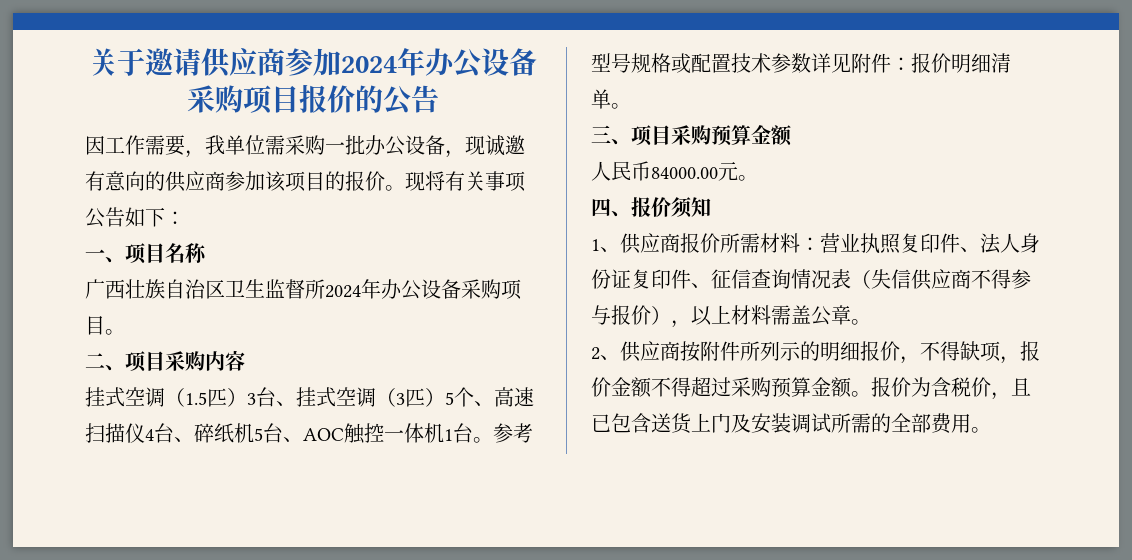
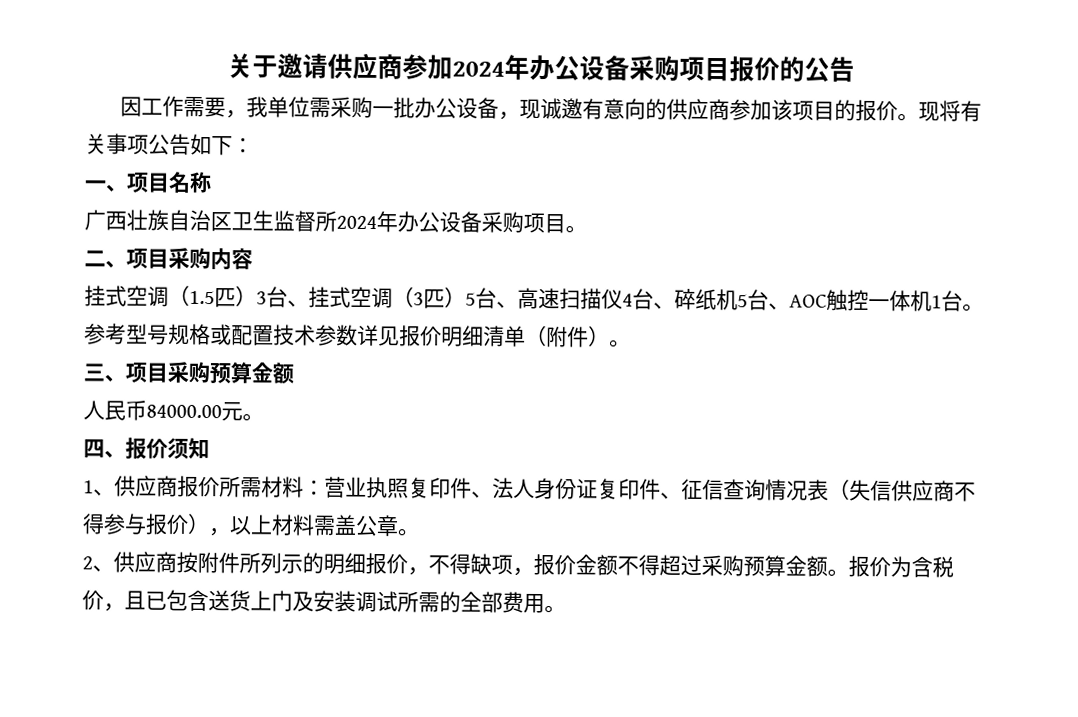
[454,387,474,407] 个 -> [475,287,497,309] 台
[851,53,911,73] 附件： -> (400, 336) none
(611, 99) none -> [525,325,610,348] （附件）

